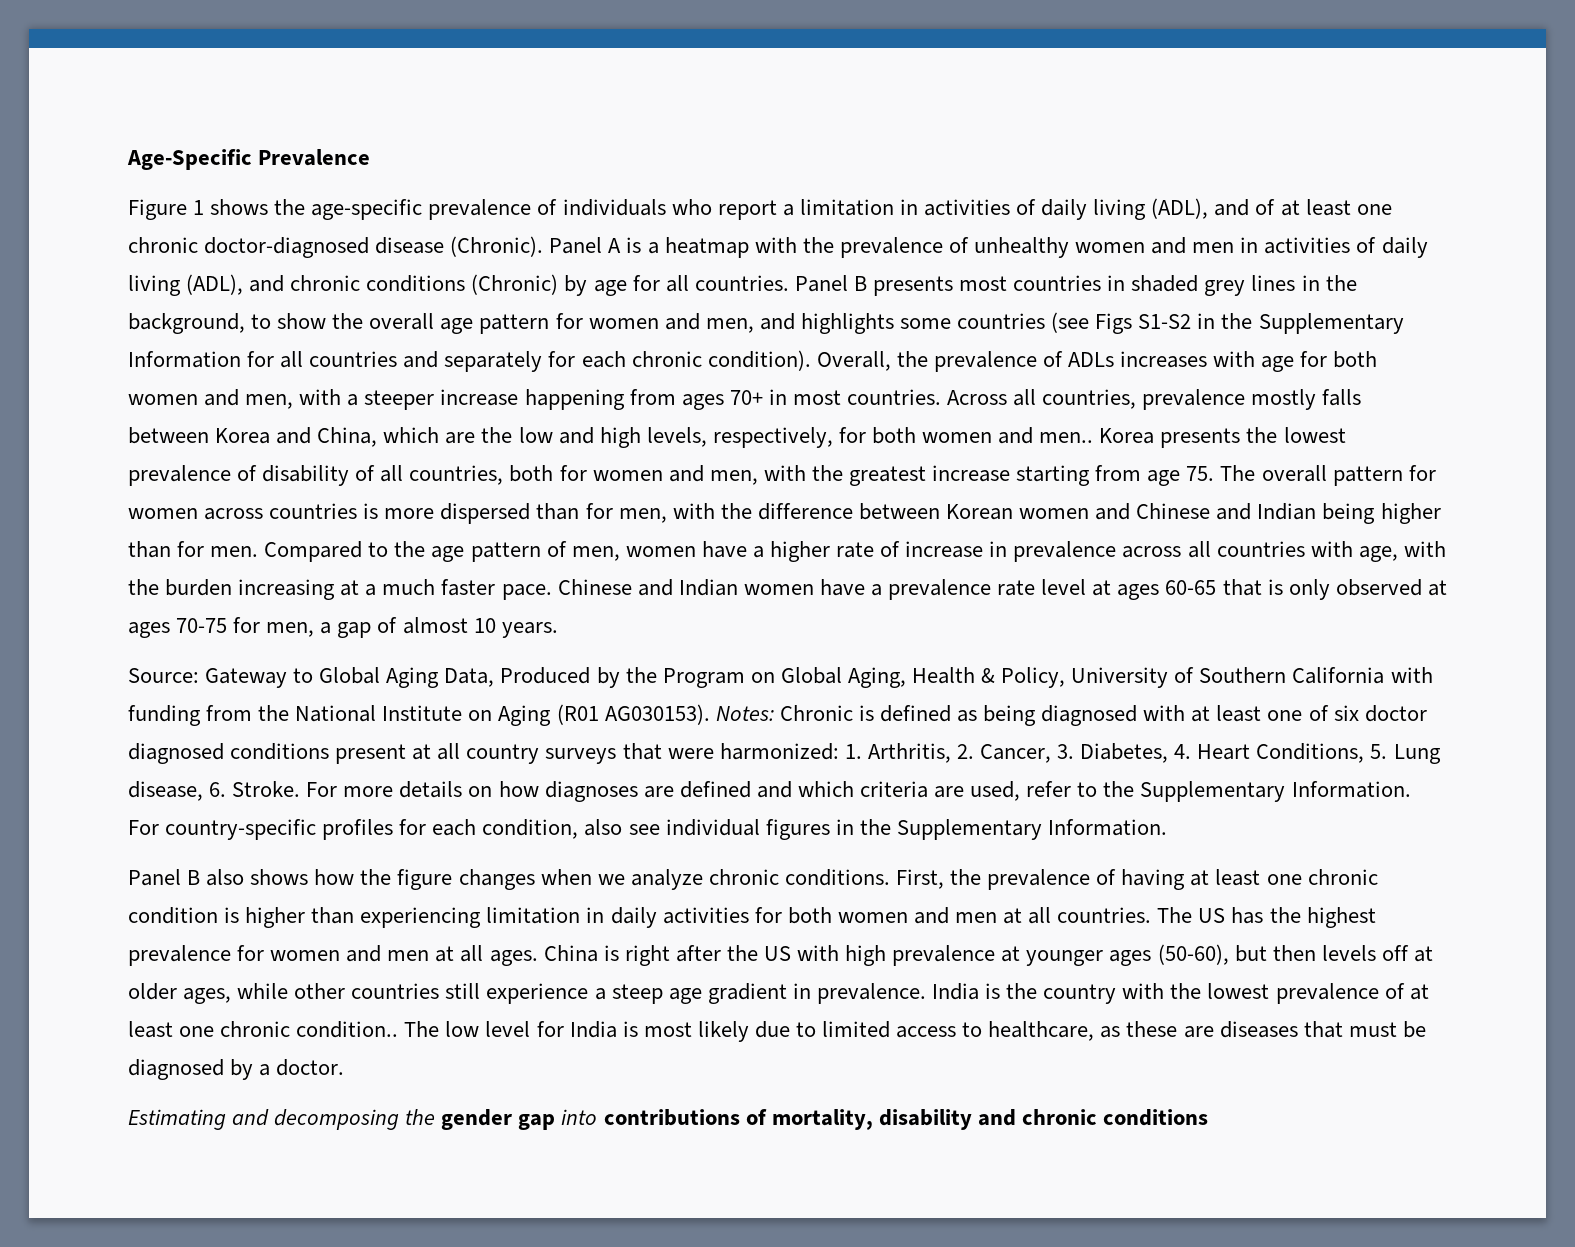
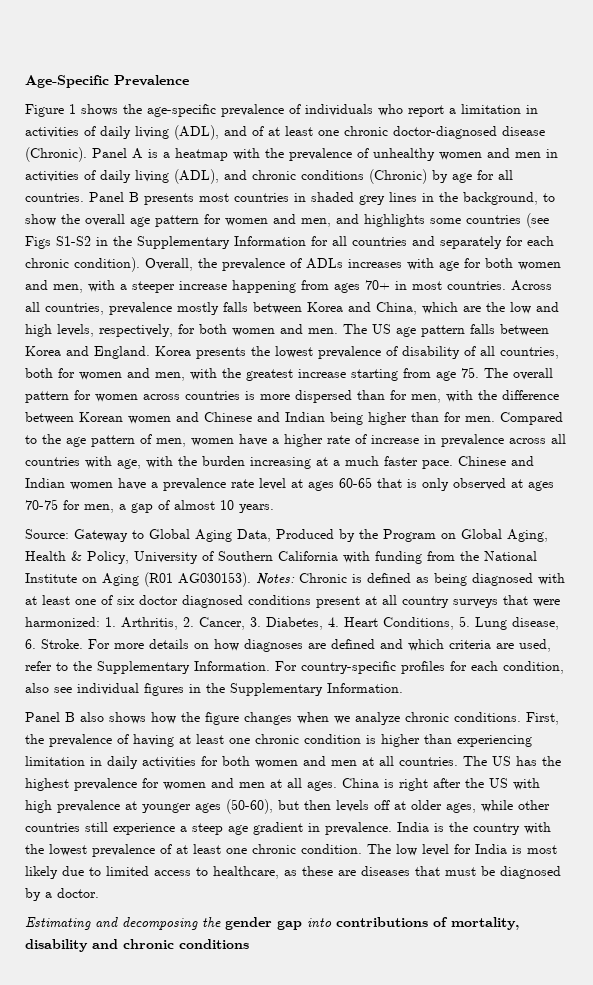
[1039,432,1094,443] men.. -> [308,324,549,337] [25,346,150,359] men. The US age pattern falls between Korea and England.
[296,1021,399,1038] condition.. -> [301,844,362,854] condition.

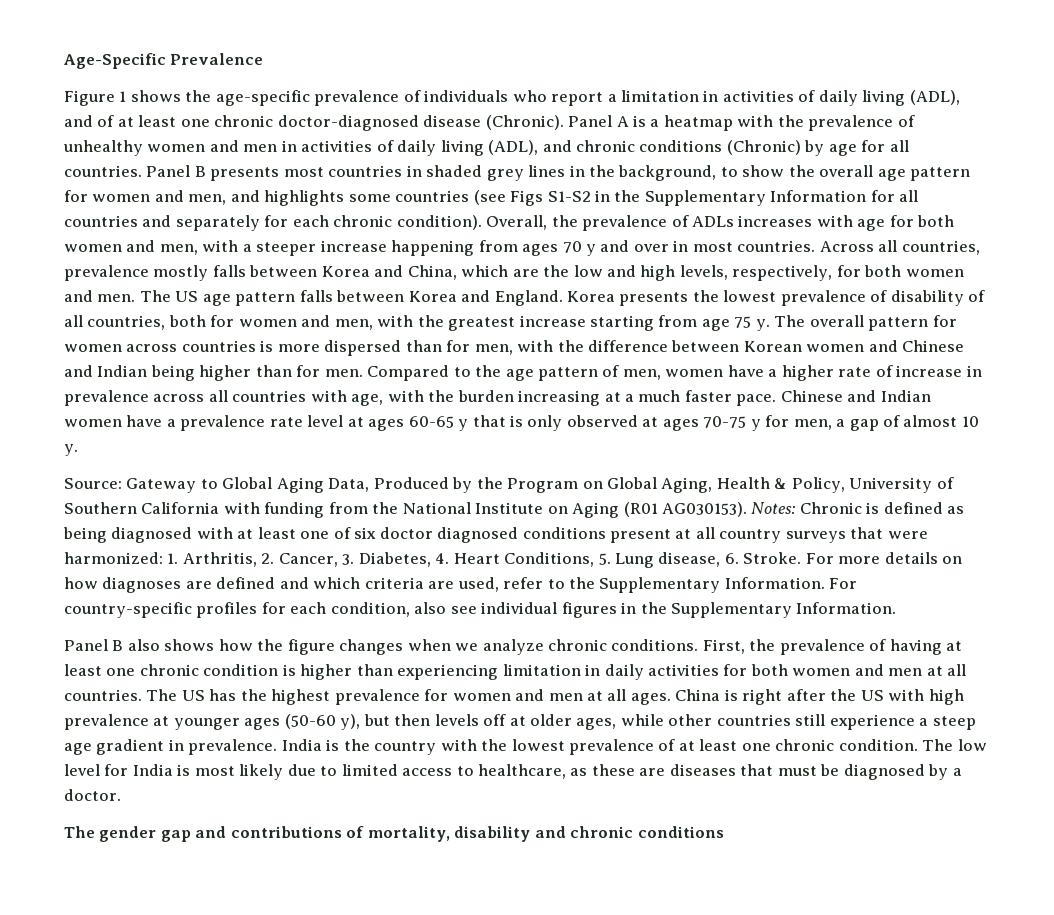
[365,280,390,290] 70+ -> [562,240,669,256] 70 y and over
[461,367,479,378] 75. -> [734,316,770,331] 75 y.
(372, 482) none -> [458,419,469,431] y
(58, 504) none -> [750,419,761,431] y
[239,504,274,513] years. -> [64,444,78,456] y.
[226,799,273,814] (50-60), -> [284,714,361,730] (50-60 y),
[25,917,221,930] Estimating and decomposing the -> [64,826,95,838] The
[307,918,332,928] into -> [195,826,227,838] and

